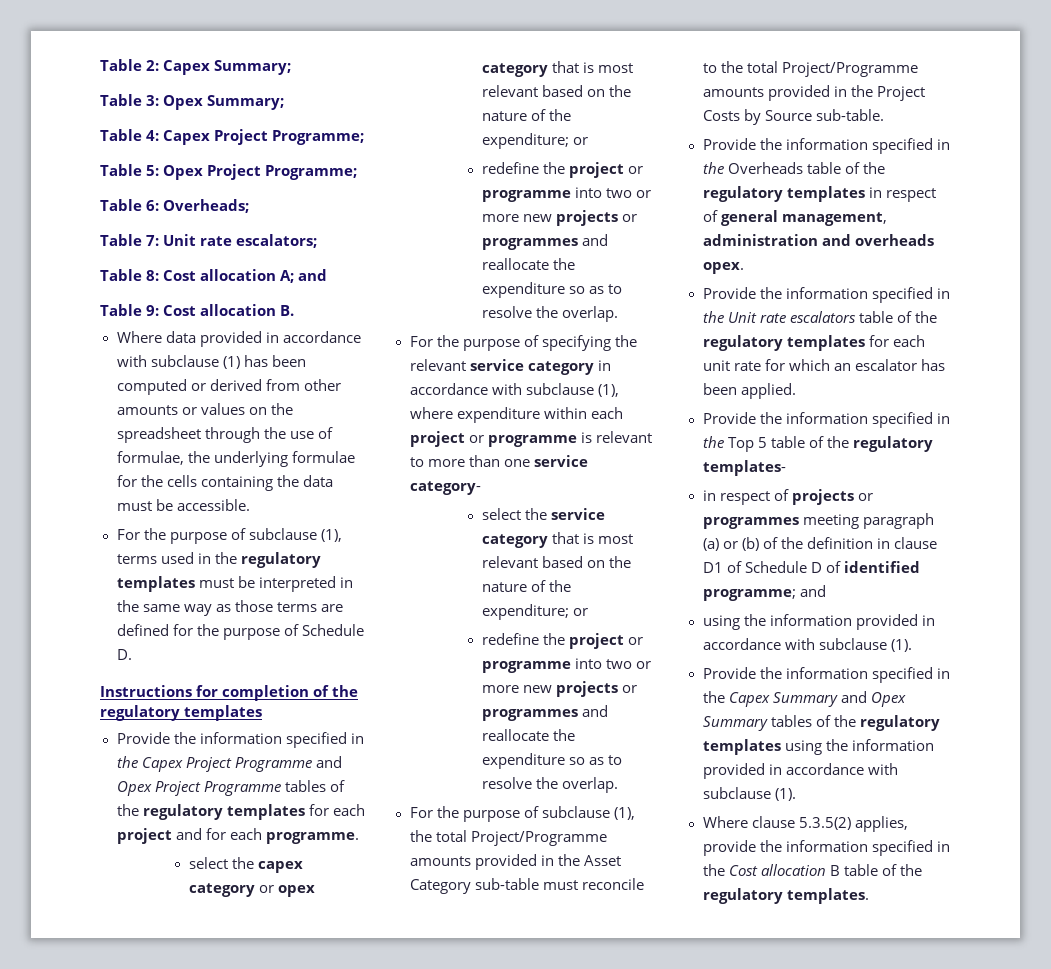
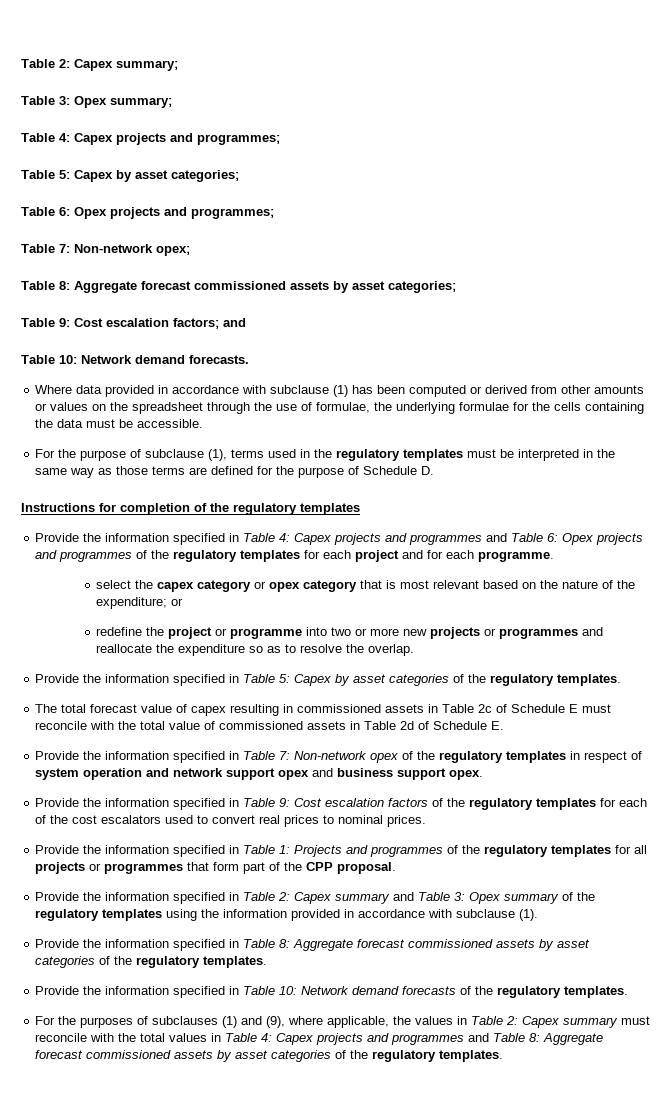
[100,59,292,75] [100,94,285,110] [100,129,365,145] [100,164,358,180] [100,199,250,213] [100,234,318,248] [100,269,328,283] [100,304,295,316] Table 2: Capex Summary; // Table 3: Opex Summary; // Table 4: Capex Project Programme; // Table 5: Opex Project Programme; // Table 6: Overheads; // Table 7: Unit rate escalators; // Table 8: Cost allocation A; and // Table 9: Cost allocation B. -> [21,59,178,71] [21,96,172,108] [21,133,280,145] [21,170,239,182] [21,207,274,219] [21,244,190,256] [21,281,456,293] [21,318,246,329] [21,355,249,364] Table 2: Capex summary; // Table 3: Opex summary; // Table 4: Capex projects and programmes; // Table 5: Capex by asset categories; // Table 6: Opex projects and programmes; // Table 7: Non-network opex; // Table 8: Aggregate forecast commissioned assets by asset categories; // Table 9: Cost escalation factors; and // Table 10: Network demand forecasts.
[116,756,342,772] [116,780,326,796] the Capex Project Programme and Opex Project Programme tables -> [243,533,644,545] [35,550,133,562] Table 4: Capex projects and programmes and Table 6: Opex projects and programmes
[409,335,637,351] [409,359,611,375] [409,383,619,397] [409,407,623,423] [409,431,652,447] [409,455,588,467] [409,481,481,495] [481,508,606,520] [481,532,634,548] [481,556,632,568] [481,580,572,592] [481,604,588,620] [481,633,644,649] [481,658,652,673] [481,681,638,697] [481,705,608,721] [481,729,575,741] [481,753,623,769] [481,777,619,793] [409,806,635,822] [409,830,607,846] [409,854,621,870] [409,878,644,894] [702,61,918,77] [702,85,925,101] [702,109,884,125] [702,138,950,154] [702,162,841,174] For the purpose of specifying the relevant service category in accordance with subclause (1), where expenditure within each project or programme is relevant to more than one service category- // select the service category that is most relevant based on the nature of the expenditure; or // redefine the project or programme into two or more new projects or programmes and reallocate the expenditure so as to resolve the overlap. // For the purpose of subclause (1), the total Project/Programme amounts provided in the Asset Category sub-table must reconcile to the total Project/Programme amounts provided in the Project Costs by Source sub-table. // Provide the information specified in the Overheads table -> [35,674,622,686] [35,704,612,716] [35,721,505,730] [35,751,399,763] Provide the information specified in Table 5: Capex by asset categories of the regulatory templates. // The total forecast value of capex resulting in commissioned assets in Table 2c of Schedule E must reconcile with the total value of commissioned assets in Table 2d of Schedule E. // Provide the information specified in Table 7: Non-network opex
[720,210,887,226] [702,234,934,246] general management, administration and overheads -> [35,768,447,780] system operation and network support opex and business support
[702,311,937,323] [702,335,925,351] [702,359,945,371] [702,383,796,399] [702,412,950,428] [702,436,933,452] [702,460,786,476] [702,489,873,505] [702,513,934,529] [702,537,937,551] [702,561,920,573] [702,585,826,601] the Unit rate escalators table of the regulatory templates for each unit rate for which an escalator has been applied. // Provide the information specified in the Top 5 table of the regulatory templates- // in respect of projects or programmes meeting paragraph (a) or (b) of the definition in clause D1 of Schedule D of identified programme; and // -> [243,798,648,810] [35,815,427,827] [35,845,648,857] [35,862,397,874] [35,892,596,904] [35,909,163,921] Table 9: Cost escalation factors of the regulatory templates for each of the cost escalators used to convert real prices to nominal prices. // Provide the information specified in Table 1: Projects and programmes of the regulatory templates for all projects or programmes that form part of the CPP proposal. // Provide the information specified in Table 2: Capex summary and Table 3: Opex summary of the regulatory templates
[702,691,906,707] [702,715,940,731] [702,739,934,755] [702,763,898,779] [702,787,796,801] [702,816,908,832] [702,840,950,856] [702,864,878,876] the Capex Summary and Opex Summary tables of the regulatory templates using the information provided in accordance with subclause (1). // Where clause 5.3.5(2) applies, provide the information specified in the Cost allocation B table -> [243,939,591,951] [35,956,268,968] [35,986,629,998] [35,1016,651,1028] [35,1033,604,1045] [35,1050,332,1062] Table 8: Aggregate forecast commissioned assets by asset categories of the regulatory templates. // Provide the information specified in Table 10: Network demand forecasts of the regulatory templates. // For the purposes of subclauses (1) and (9), where applicable, the values in Table 2: Capex summary must reconcile with the total values in Table 4: Capex projects and programmes and Table 8: Aggregate forecast commissioned assets by asset categories

